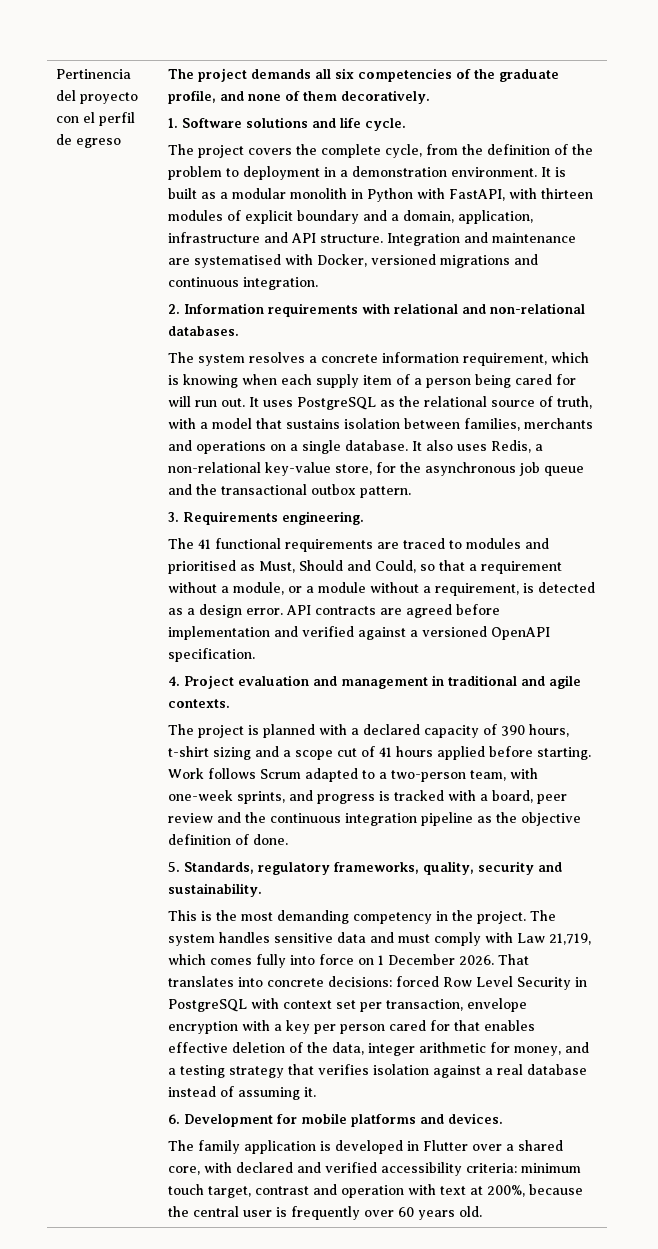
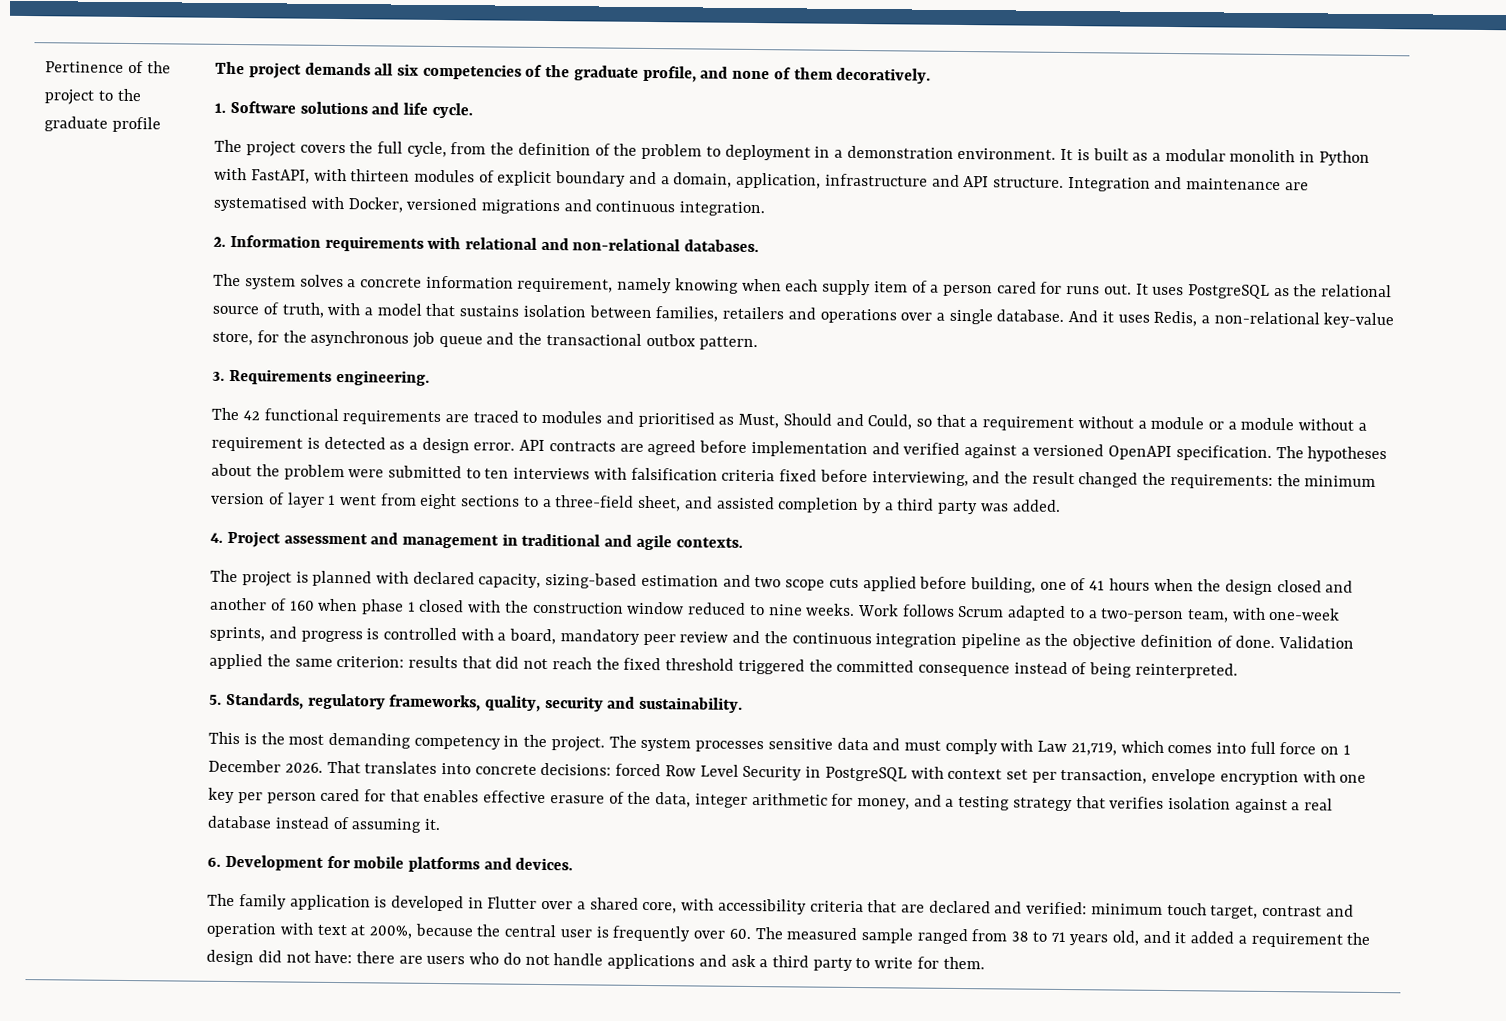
[55,69,131,79] [55,90,138,104] [55,112,135,126] [55,134,121,148] Pertinencia del proyecto con el perfil de egreso -> [45,60,171,74] [44,88,142,105] [44,116,161,133] Pertinence of the project to the graduate profile
[320,144,381,158] complete -> [376,141,403,154] full
[248,352,305,363] resolves -> [299,274,344,288] solves
[550,352,589,363] [167,375,179,385] which is -> [617,277,673,294] namely
[474,374,576,388] [167,396,217,407] being cared for will run -> [996,281,1101,295] cared for runs
[523,418,593,429] merchants -> [722,306,785,320] retailers
[269,444,286,451] on -> [900,312,933,321] over
[411,440,453,451] It also -> [1068,310,1114,323] And it
[197,539,211,549] 41 -> [242,410,260,421] 42
[232,582,284,595] module, -> [1150,416,1205,430] module
[434,583,519,596] requirement, -> [211,436,304,452] requirement
(255, 655) none -> [1275,446,1388,463] [211,463,1377,489] [211,492,1061,515] The hypotheses about the problem were submitted to ten interviews with falsification criteria fixed before interviewing, and the result changed the requirements: the minimum version of layer 1 went from eight sections to a three-field sheet, and assisted completion by a third party was added.
[237,675,309,686] evaluation -> [283,533,368,545] assessment
[350,724,569,738] [167,746,591,760] a declared capacity of 390 hours, t-shirt sizing and a scope cut of 41 hours applied before starting. -> [412,571,1354,595] [210,597,856,616] declared capacity, sizing-based estimation and two scope cuts applied before building, one of 41 hours when the design closed and another of 160 when phase 1 closed with the construction window reduced to nine weeks.
[393,790,444,801] tracked -> [382,627,457,641] controlled
(533, 796) none -> [559,629,640,645] mandatory
(288, 839) none -> [1278,636,1355,649] [209,653,1238,679] Validation applied the same criterion: results that did not reach the fixed threshold triggered the committed consequence instead of being reinterpreted.
[218,932,270,943] handles -> [695,740,765,753] processes
[255,954,315,968] fully into -> [1216,741,1276,755] into full
[273,1024,282,1031] a -> [1339,774,1367,783] one
[231,1042,285,1053] deletion -> [549,795,605,804] erasure
[235,1162,517,1176] declared and verified accessibility criteria: -> [717,898,1088,915] accessibility criteria that are declared and verified:
[397,1206,482,1220] 60 years old. -> [728,927,1371,948] [206,949,985,971] 60. The measured sample ranged from 38 to 71 years old, and it added a requirement the design did not have: there are users who do not handle applications and ask a third party to write for them.

